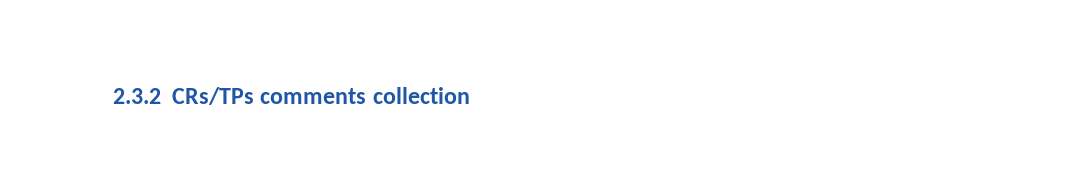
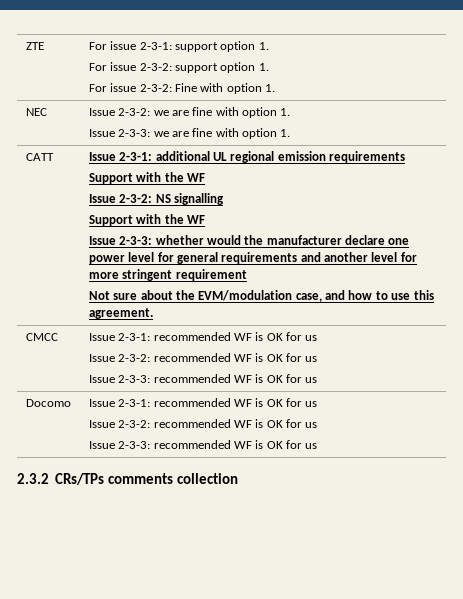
(113, 96) none -> [25,42,44,50] [88,41,269,52] [88,62,269,73] [88,83,276,94] [25,108,47,116] [88,107,291,118] [88,128,291,139] [25,153,54,161] [88,151,406,163] [88,172,205,184] [88,193,224,205] [88,214,205,226] [88,235,410,245] [88,252,417,264] [88,269,247,281] [88,290,434,302] [88,308,153,319] [25,333,58,341] [88,332,318,341] [88,353,318,362] [88,374,318,383] [25,399,71,407] [88,398,318,407] [88,419,318,428] [88,440,318,449] ZTE | For issue 2-3-1: support option 1. // For issue 2-3-2: support option 1. // For issue 2-3-2: Fine with option 1. // NEC | Issue 2-3-2: we are fine with option 1. // Issue 2-3-3: we are fine with option 1. // CATT | Issue 2-3-1: additional UL regional emission requirements // Support with the WF // Issue 2-3-2: NS signalling // Support with the WF // Issue 2-3-3: whether would the manufacturer declare one power level for general requirements and another level for more stringent requirement // Not sure about the EVM/modulation case, and how to use this agreement. // CMCC | Issue 2-3-1: recommended WF is OK for us // Issue 2-3-2: recommended WF is OK for us // Issue 2-3-3: recommended WF is OK for us // Docomo | Issue 2-3-1: recommended WF is OK for us // Issue 2-3-2: recommended WF is OK for us // Issue 2-3-3: recommended WF is OK for us //

